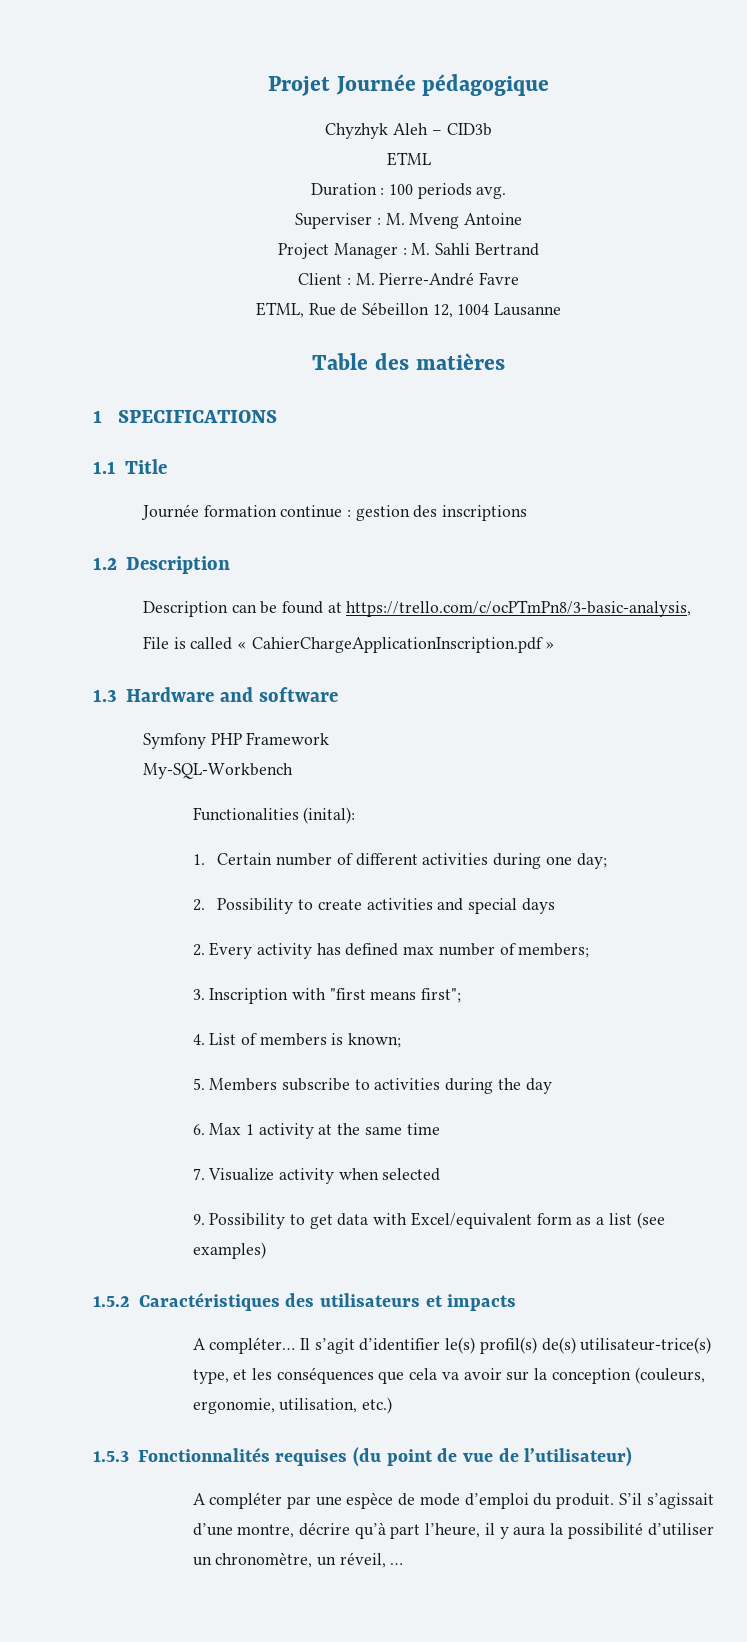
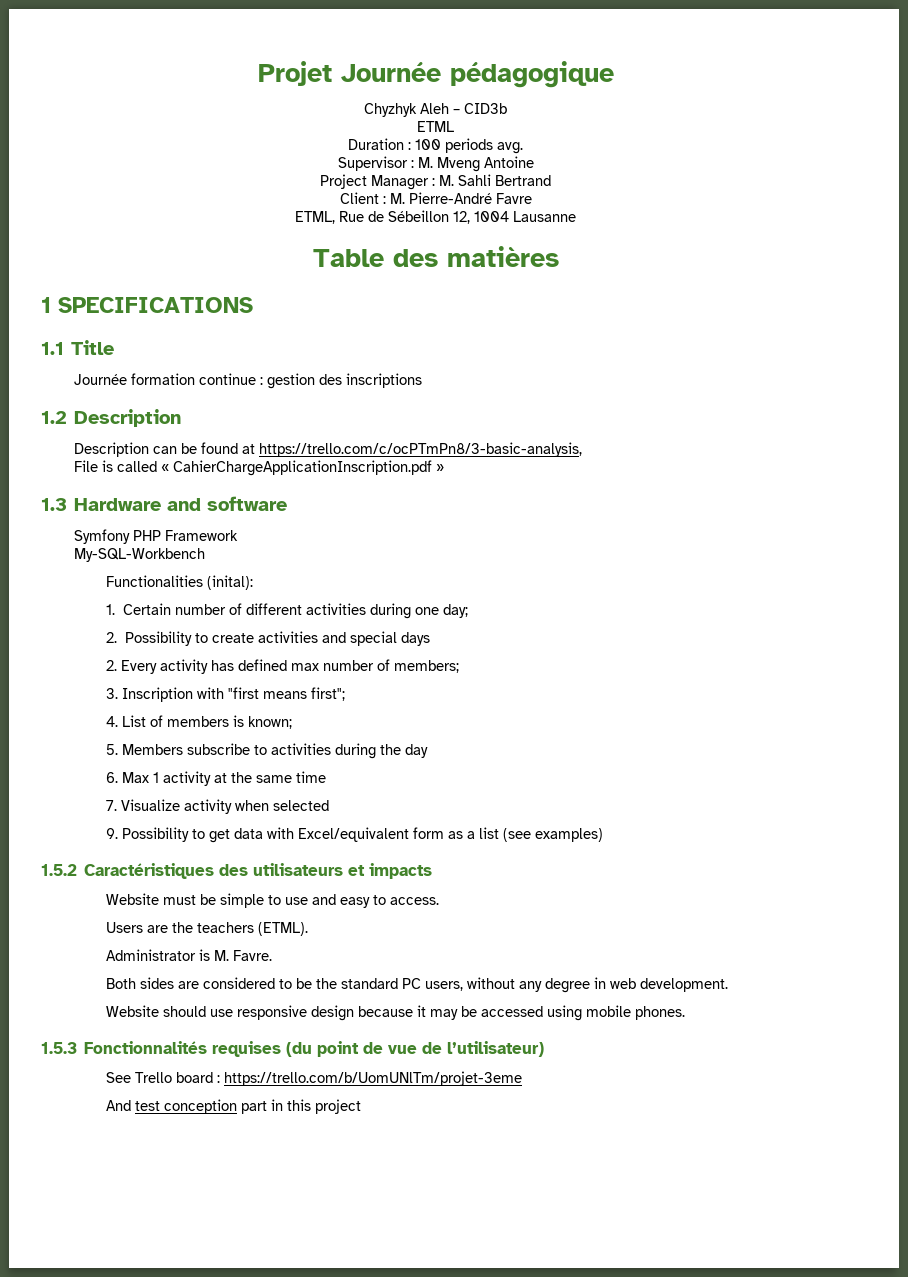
[295,213,373,229] Superviser -> [337,156,408,171] Supervisor
[192,1337,712,1354] [192,1367,705,1384] [192,1397,393,1414] A compléter… Il s’agit d’identifier le(s) profil(s) de(s) utilisateur-trice(s) type, et les conséquences que cela va avoir sur la conception (couleurs, ergonomie, utilisation, etc.) -> [106,893,440,908] [106,922,309,936] [106,949,273,961] [106,977,729,993] [106,1005,686,1021] Website must be simple to use and easy to access. // Users are the teachers (ETML). // Administrator is M. Favre. // Both sides are considered to be the standard PC users, without any degree in web development. // Website should use responsive design because it may be accessed using mobile phones.
[192,1492,714,1509] [192,1522,714,1539] [192,1552,404,1568] A compléter par une espèce de mode d’emploi du produit. S’il s’agissait d’une montre, décrire qu’à part l’heure, il y aura la possibilité d’utiliser un chronomètre, un réveil, … -> [106,1071,523,1086] [106,1099,362,1114] See Trello board : https://trello.com/b/UomUNlTm/projet-3eme // And test conception part in this project

